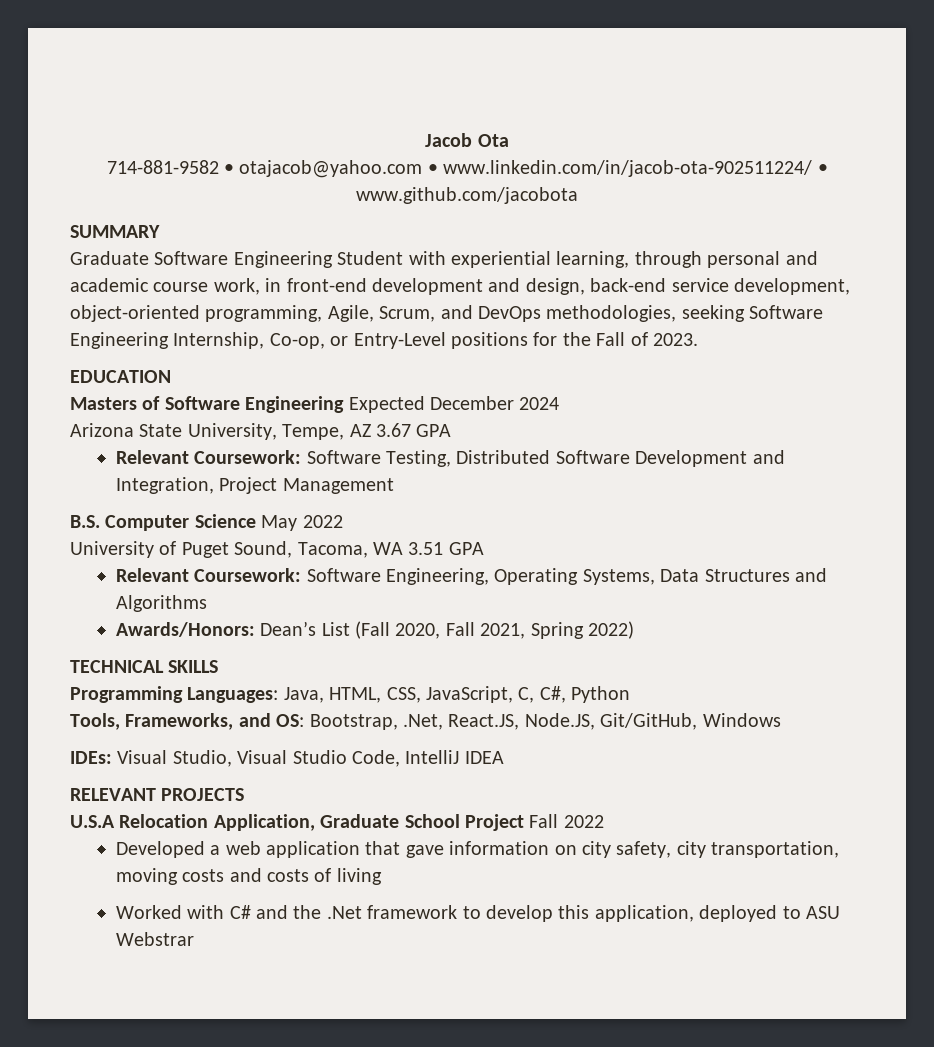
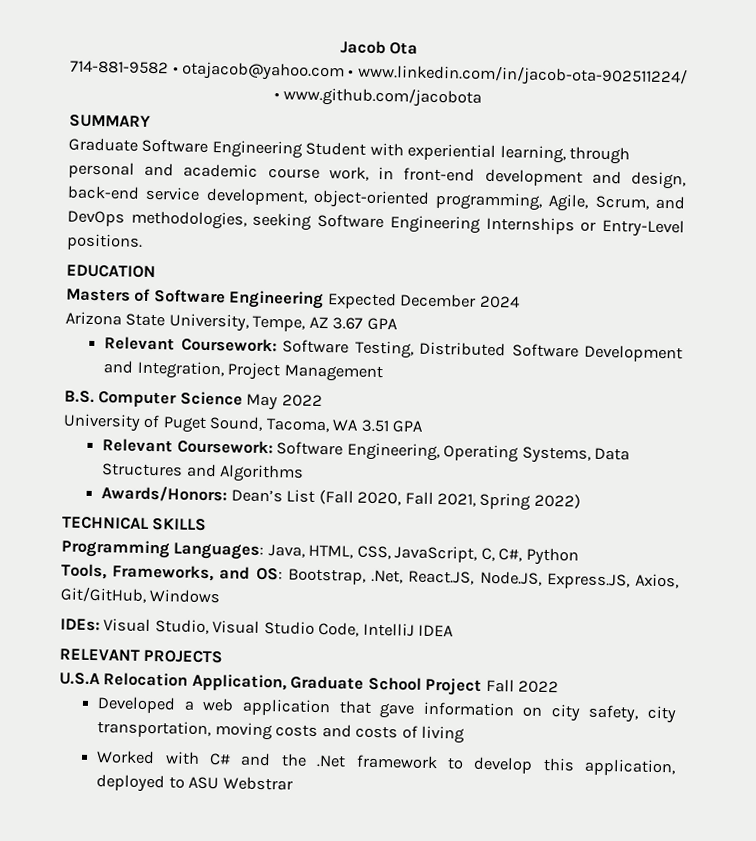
[173,332,698,349] Internship, Co-op, or Entry-Level positions for the Fall of 2023. -> [485,216,685,238] [66,233,143,251] Internships or Entry-Level positions.
(595, 721) none -> [546,572,679,590] Express.JS, Axios,

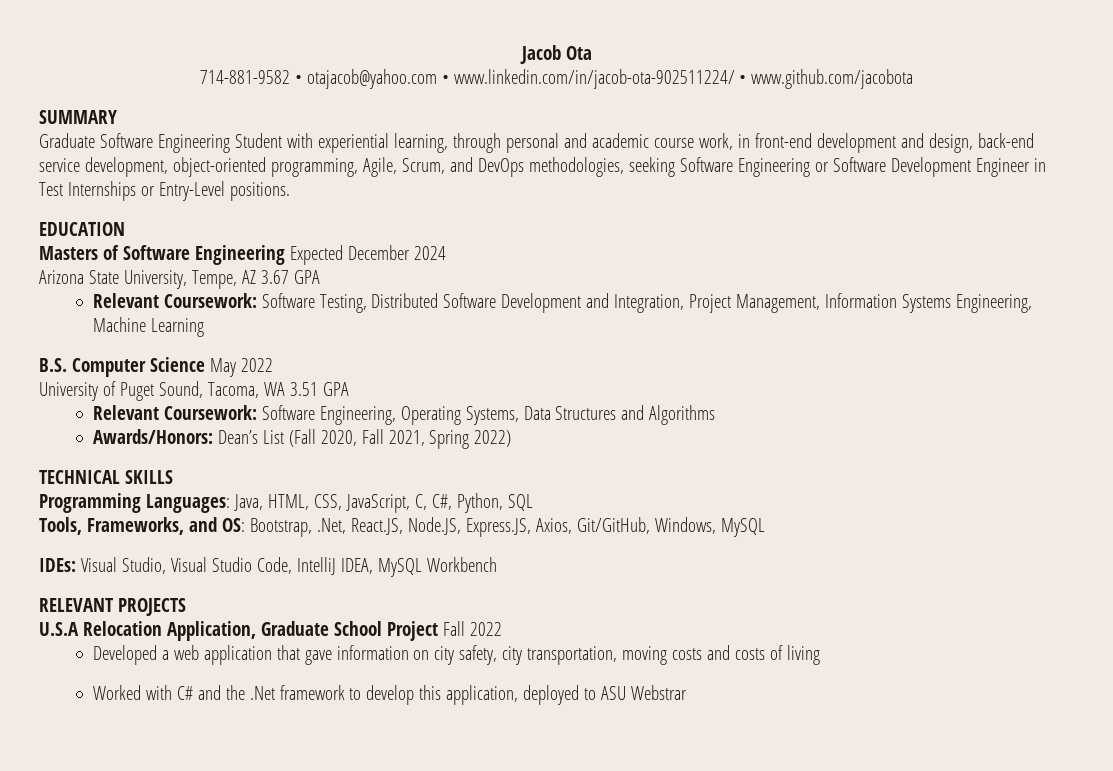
(481, 224) none -> [814,157,1046,177] [39,182,63,196] or Software Development Engineer in Test
[283,364,383,383] Management -> [736,293,1033,313] [92,317,204,337] Management, Information Systems Engineering, Machine Learning
[525,547,579,566] Python -> [456,493,533,513] Python, SQL
[149,589,221,604] Windows -> [654,517,765,537] Windows, MySQL
[418,624,455,637] IDEA -> [340,557,497,577] IDEA, MySQL Workbench

